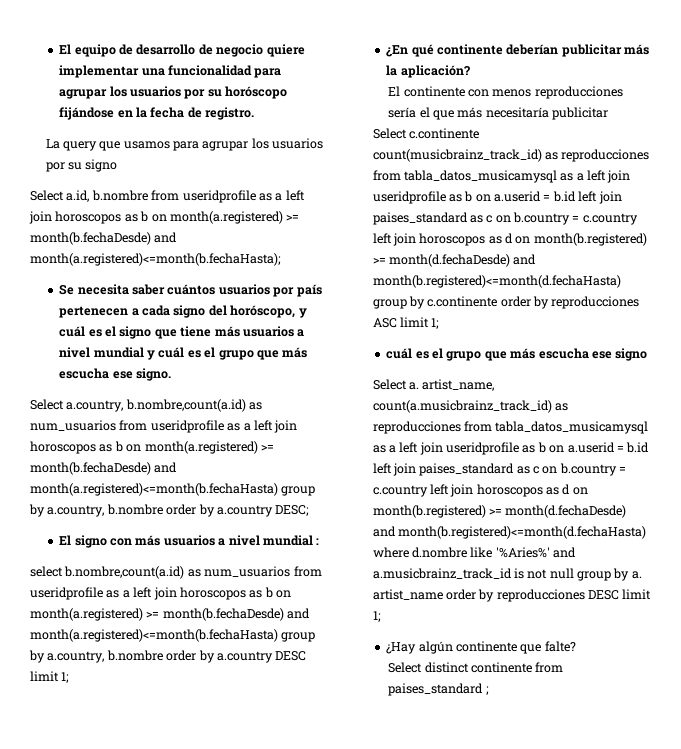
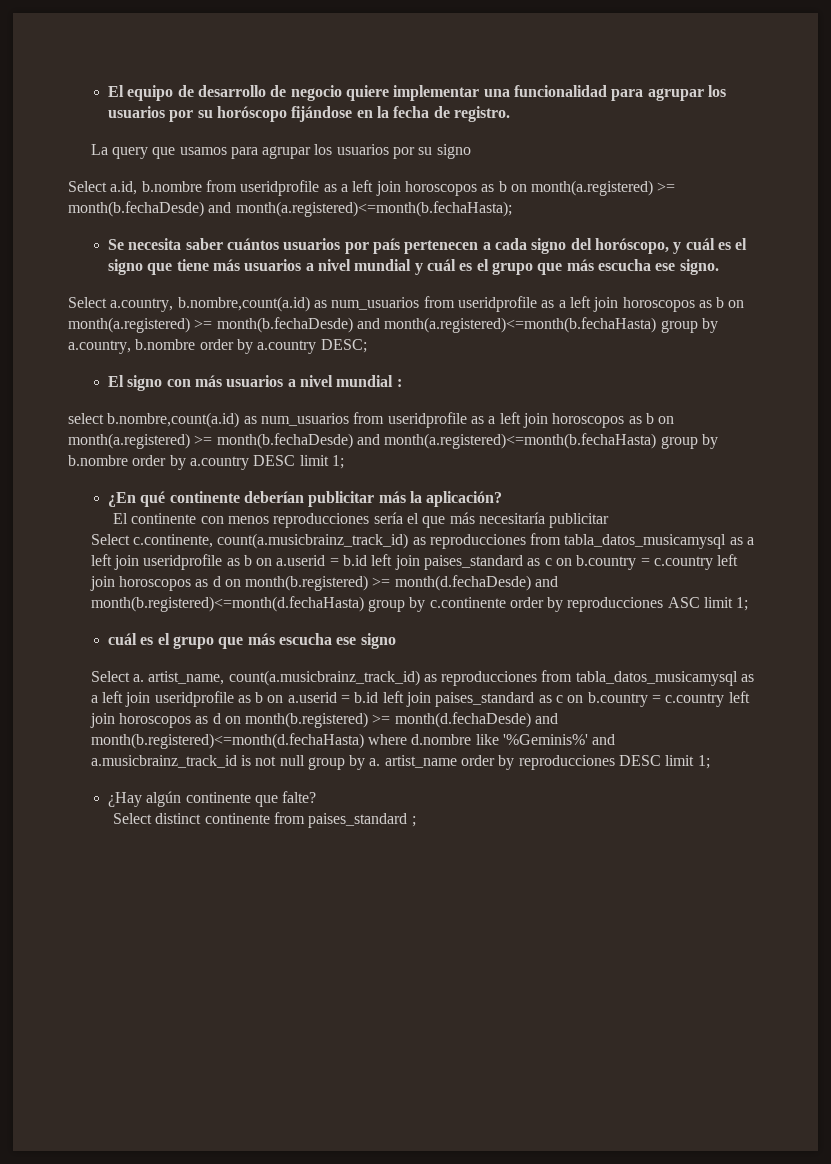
[47,651,105,663] a.country, -> (718, 441) none
[408,128,479,139] [372,149,542,162] c.continente count(musicbrainz_track_id) -> [132,533,409,549] c.continente, count(a.musicbrainz_track_id)
[495,547,550,558] '%Aries%' -> [502,734,588,745] '%Geminis%'

